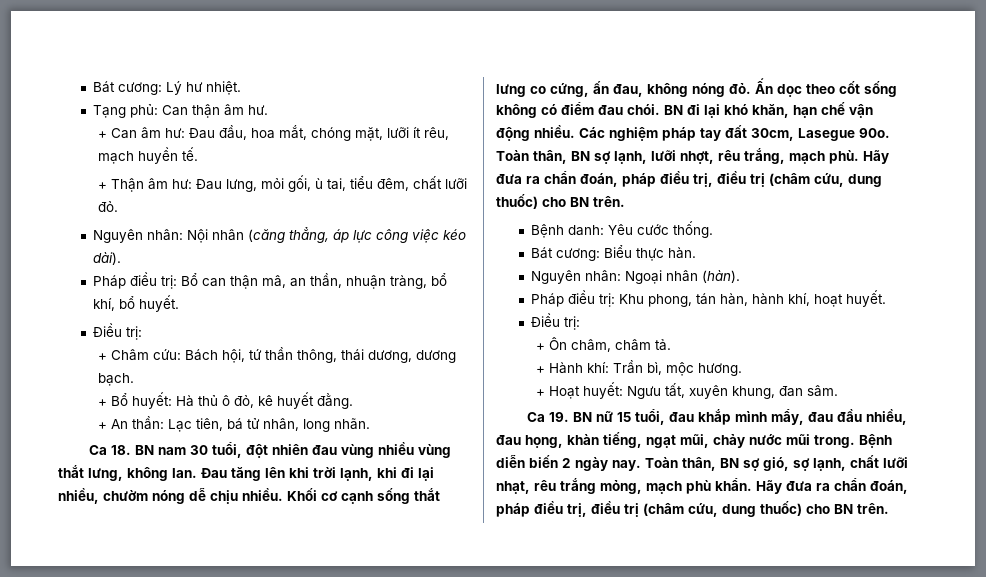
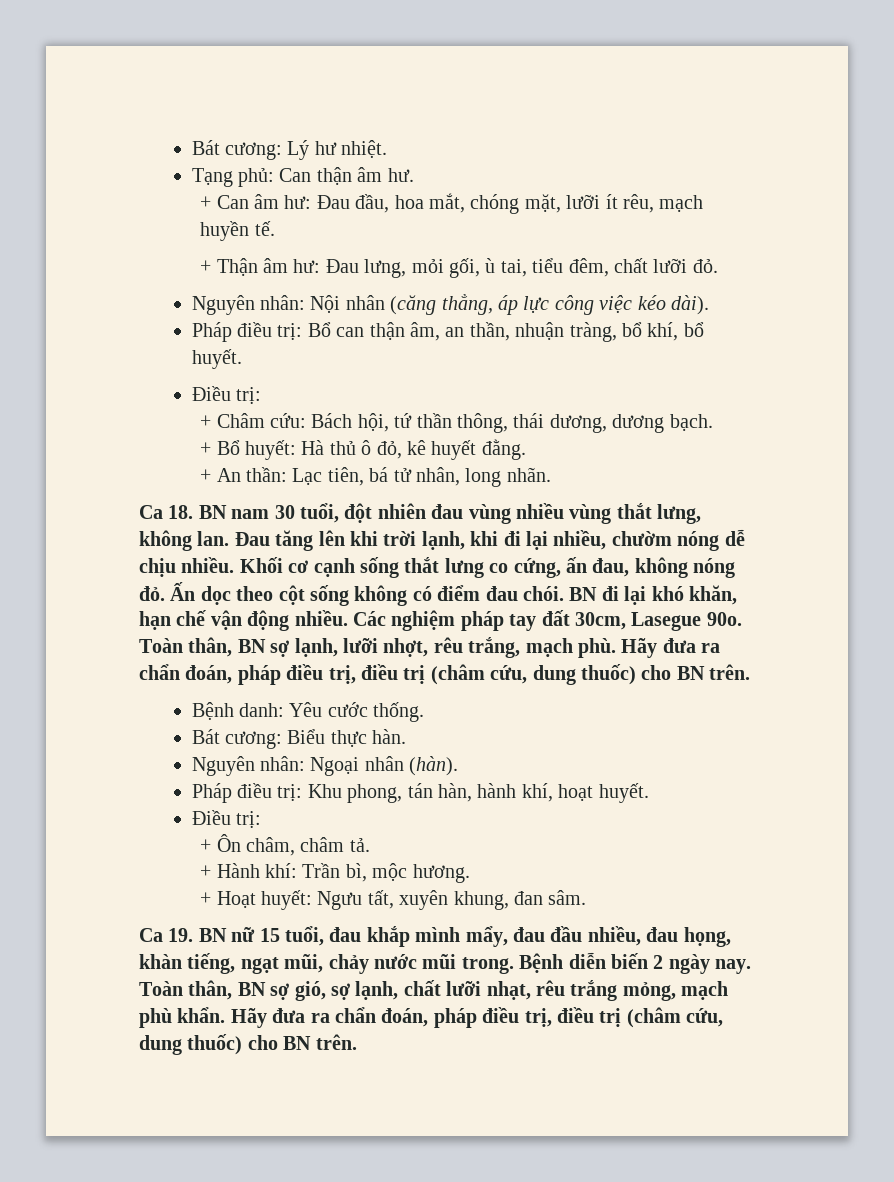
[261,275,286,288] mâ, -> [409,322,440,341] âm,
[839,81,860,94] cốt -> [278,585,305,605] cột

